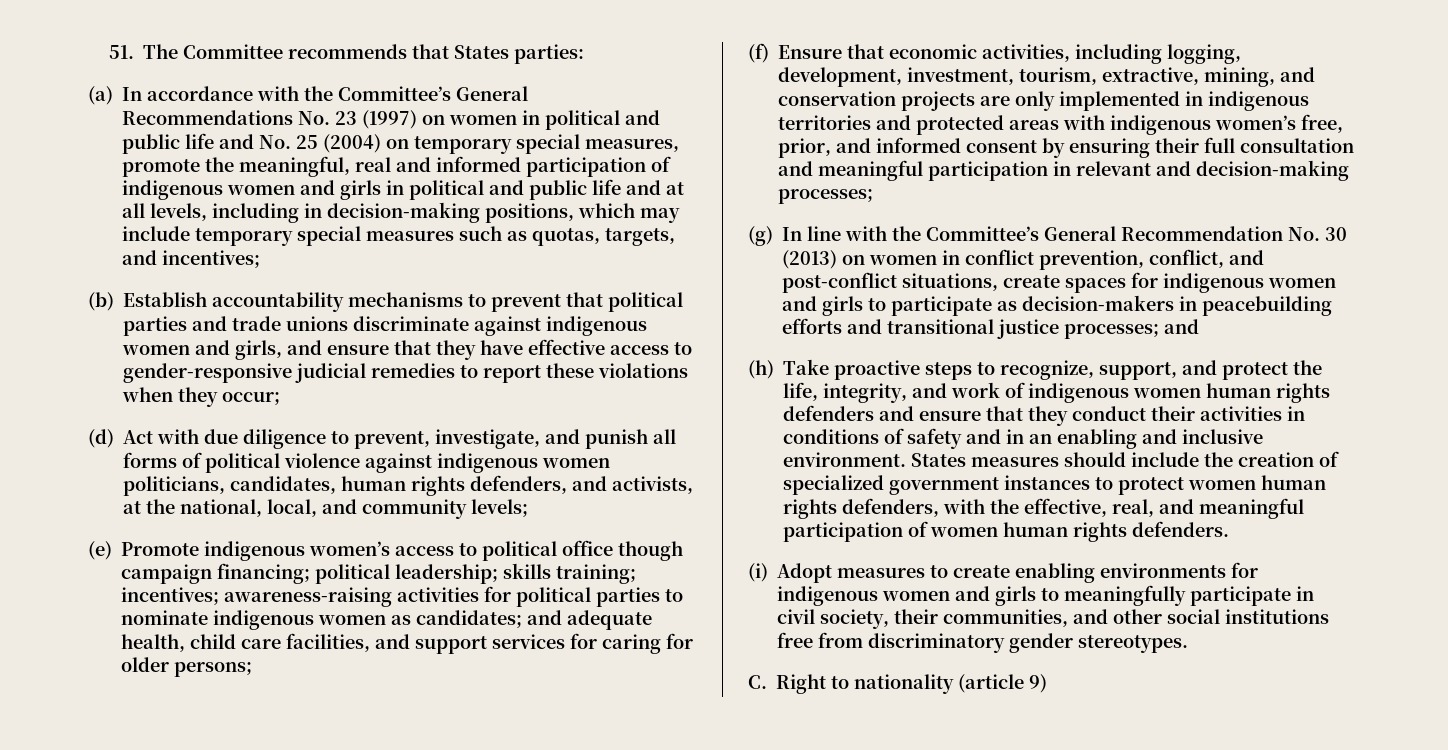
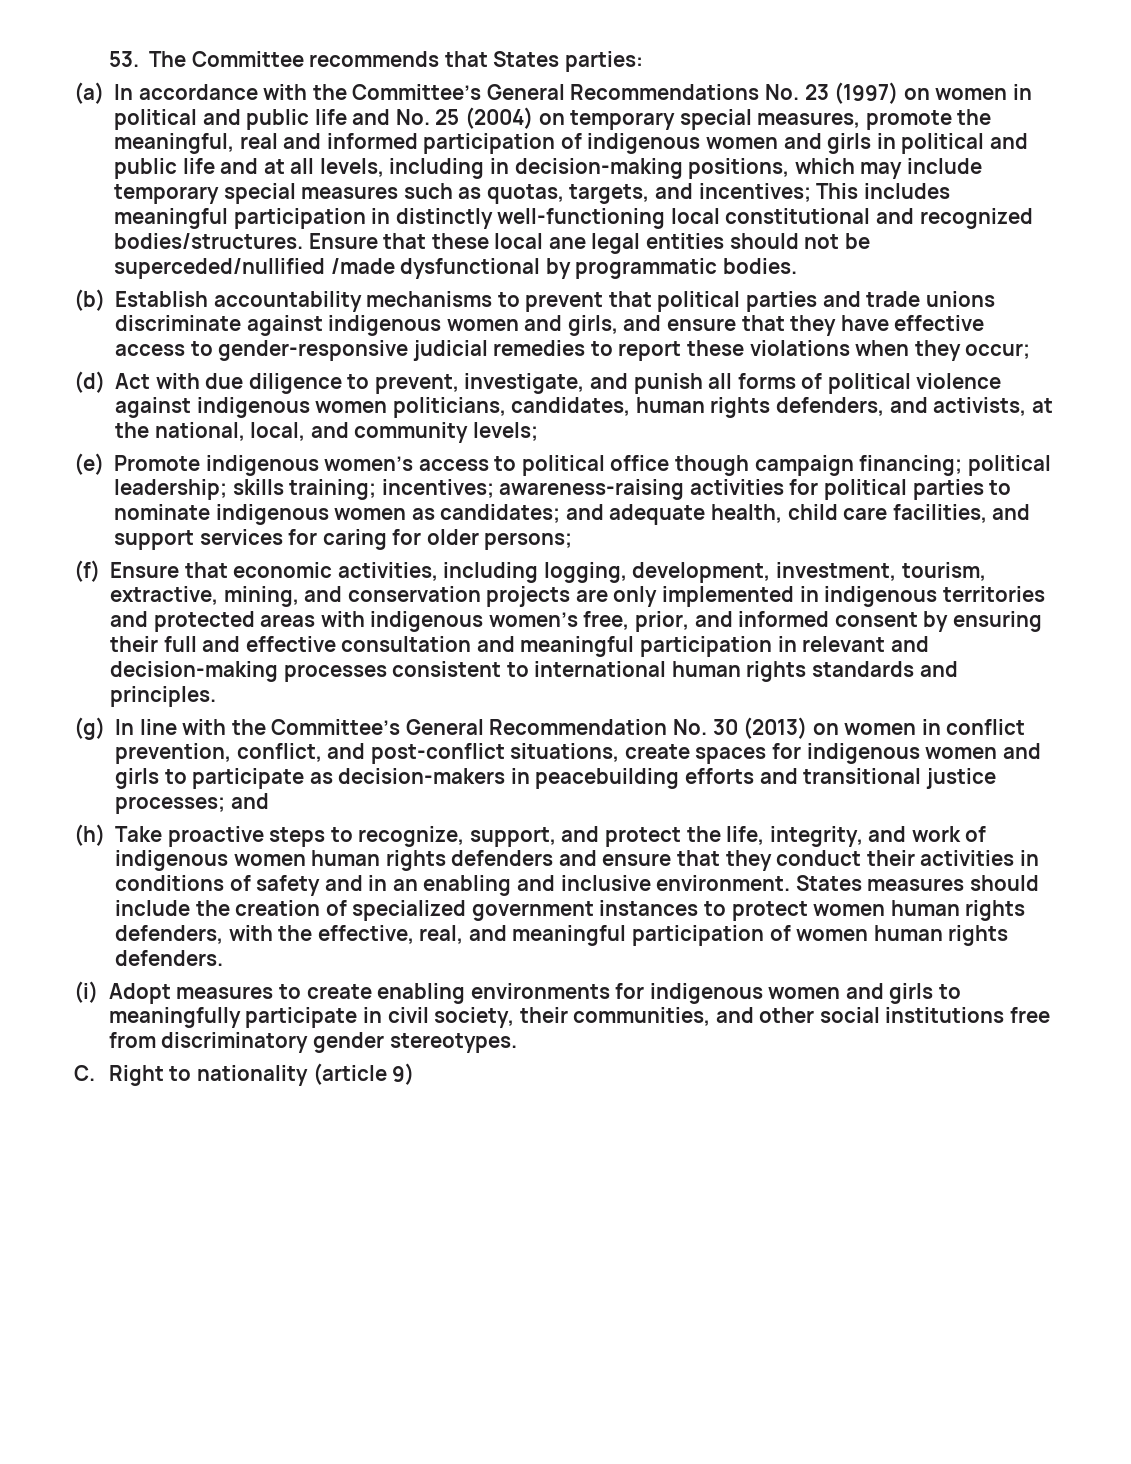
[108,45,134,59] 51. -> [108,51,139,67] 53.
(260, 259) none -> [816,183,950,199] [114,208,1033,229] [114,233,870,254] [114,258,797,279] This includes meaningful participation in distinctly well-functioning local constitutional and recognized bodies/structures. Ensure that these local ane legal entities should not be superceded/nullified /made dysfunctional by programmatic bodies.
(1235, 145) none -> [202,636,336,652] and effective
[778,189,873,204] processes; -> [283,661,958,682] [110,686,217,707] processes consistent to international human rights standards and principles.

